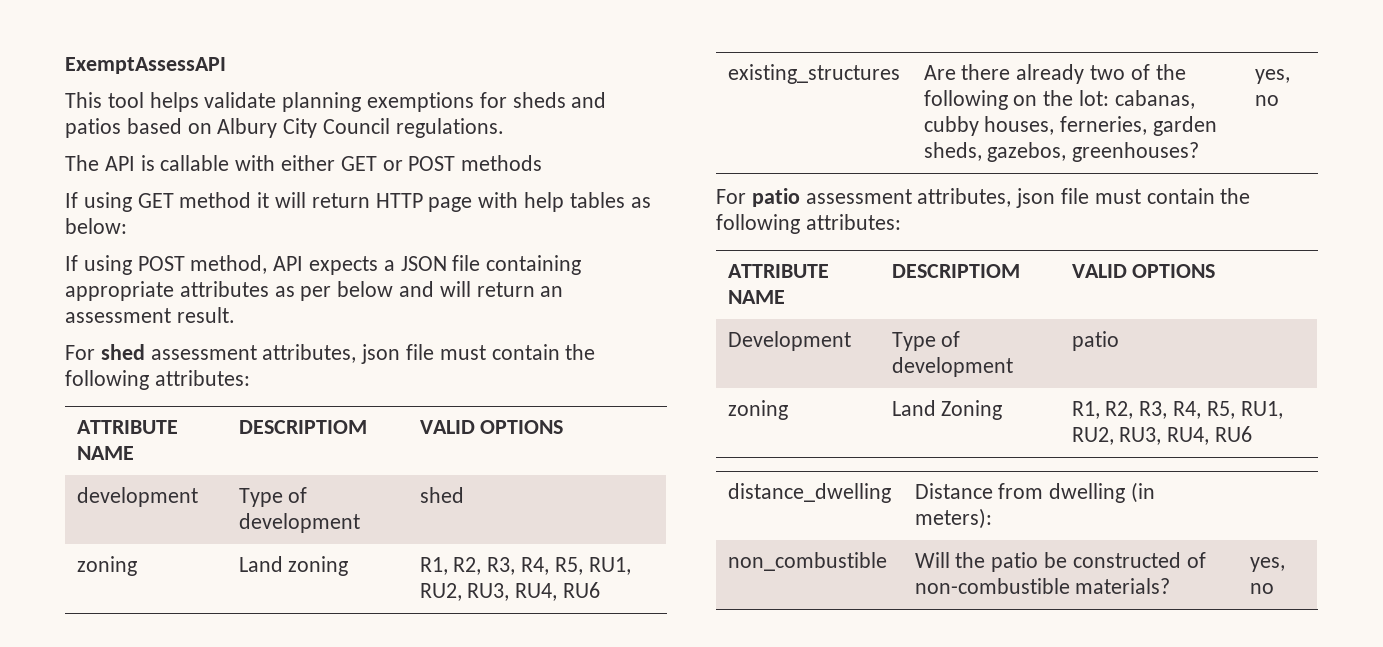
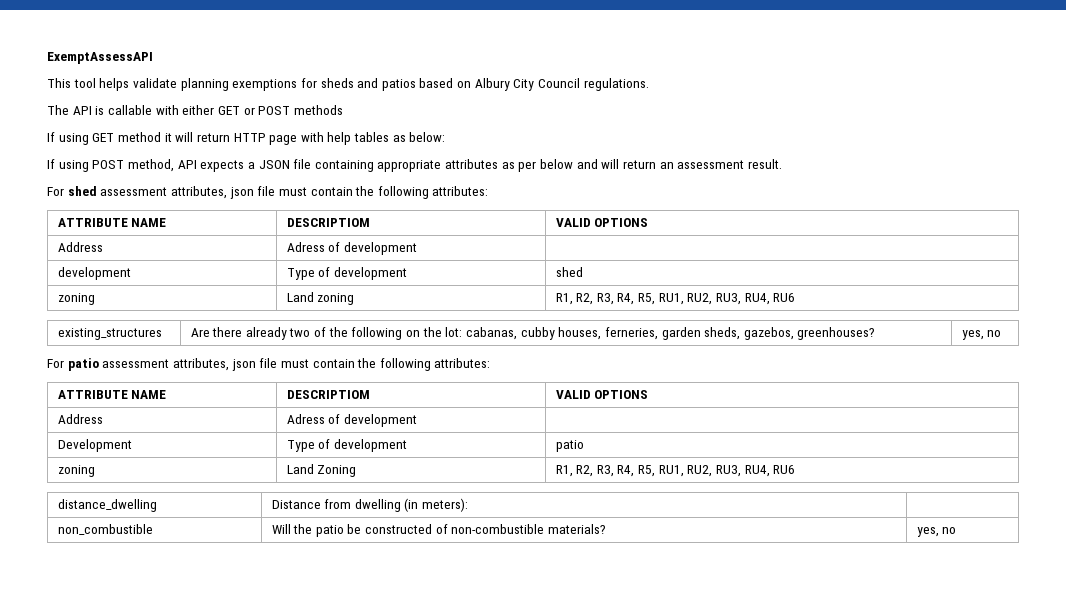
(564, 427) none -> [57,242,103,252] [286,242,417,255] // Address | Adress of development |
(1216, 271) none -> [57,414,103,424] [286,414,417,427] // Address | Adress of development |

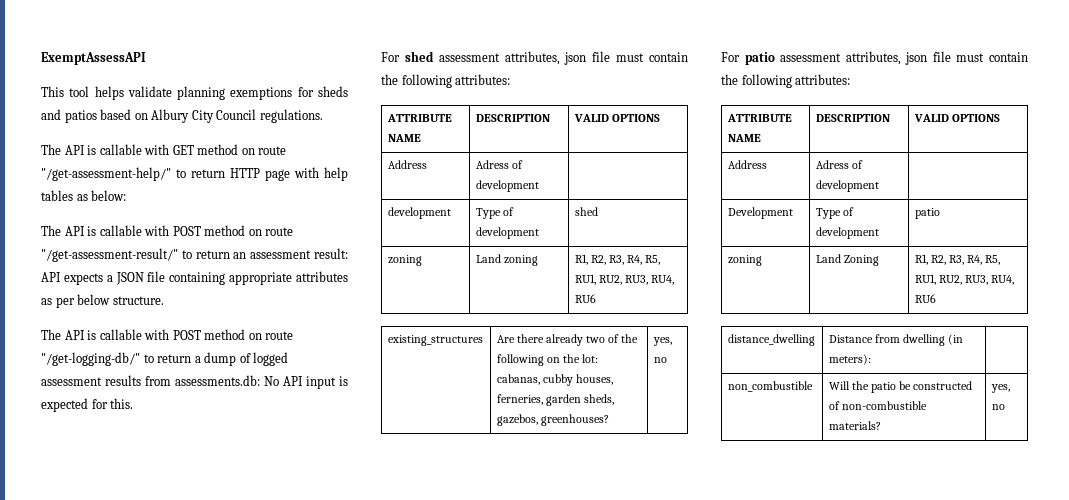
[182,105,343,115] [47,132,194,145] either GET or POST methods // If using GET method it will -> [172,144,287,155] [41,167,186,181] GET method on route "/get-assessment-help/" to
[47,159,174,172] If using POST method, -> [41,225,294,236] [41,248,349,262] The API is callable with POST method on route "/get-assessment-result/" to return an assessment result:
[576,159,782,169] and will return an assessment result. -> [112,296,164,305] [41,329,294,340] [41,352,289,366] [41,375,348,389] [41,398,134,412] structure. // The API is callable with POST method on route "/get-logging-db/" to return a dump of logged assessment results from assessments.db: No API input is expected for this.
[286,218,370,227] DESCRIPTIOM -> [475,114,550,122] DESCRIPTION
[286,390,370,399] DESCRIPTIOM -> [815,114,890,122] DESCRIPTION

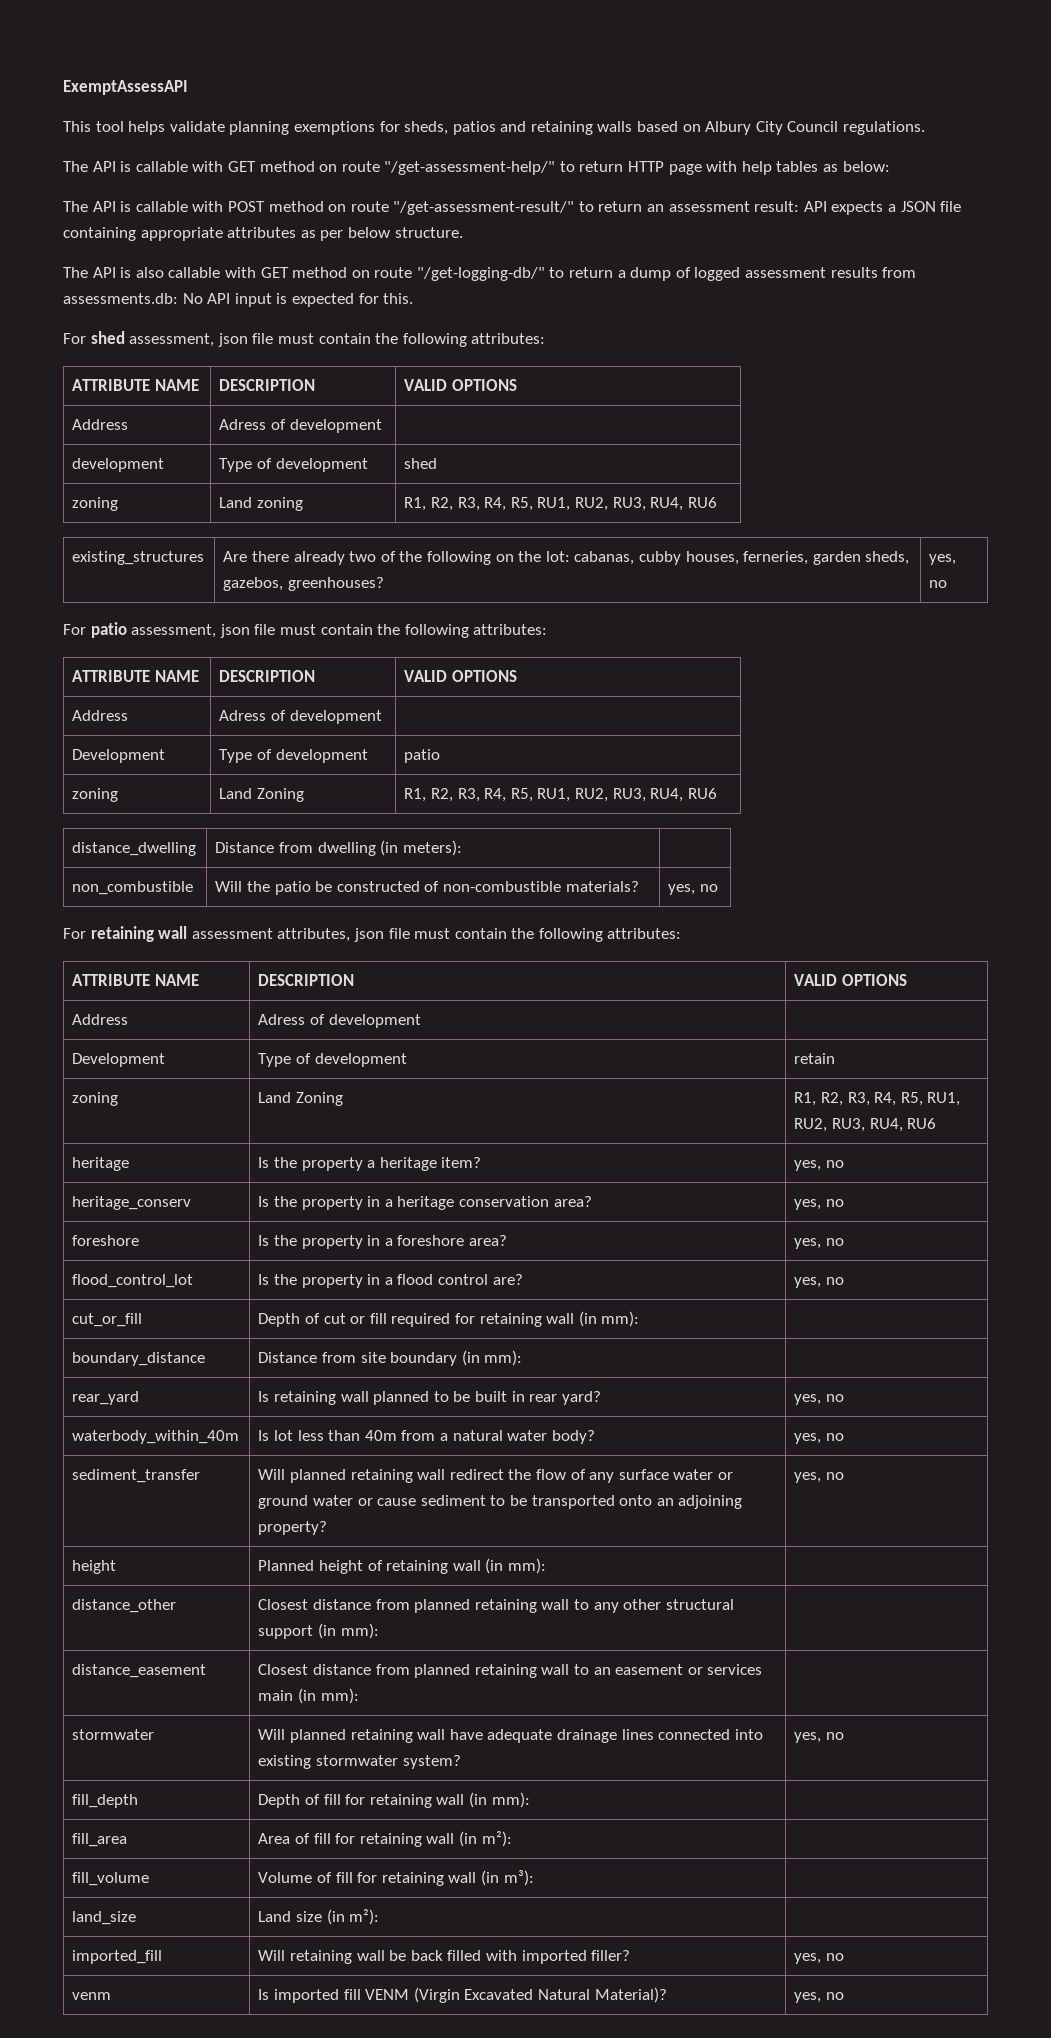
[318,86,348,97] [41,109,97,123] sheds and patios -> [404,121,633,135] sheds, patios and retaining walls
[99,329,201,340] callable with POST -> [135,267,289,278] also callable with GET
[438,51,560,65] assessment attributes, -> [129,333,215,347] assessment,
[780,51,901,65] assessment attributes, -> [131,624,217,638] assessment,
(1005, 407) none -> [63,926,682,942] [72,974,200,986] [258,974,355,986] [794,974,908,986] [72,1014,129,1025] [258,1014,421,1028] [72,1053,166,1067] [258,1053,407,1067] [794,1053,836,1064] [72,1092,119,1106] [258,1092,344,1106] [794,1092,961,1106] [794,1118,937,1132] [72,1157,130,1171] [258,1157,482,1171] [794,1160,845,1171] [72,1196,192,1210] [258,1196,592,1210] [794,1199,845,1210] [72,1235,140,1246] [258,1235,508,1249] [794,1238,845,1249] [72,1274,194,1288] [258,1274,523,1288] [794,1277,845,1288] [72,1313,143,1327] [258,1311,640,1327] [72,1352,206,1366] [258,1350,523,1366] [72,1391,140,1405] [258,1391,601,1405] [794,1394,845,1405] [72,1430,240,1444] [258,1430,595,1444] [794,1433,845,1444] [72,1469,201,1483] [258,1469,733,1483] [258,1495,743,1509] [258,1521,328,1535] [794,1472,845,1483] [72,1560,117,1574] [258,1558,547,1574] [72,1599,177,1613] [258,1599,734,1613] [258,1623,379,1639] [72,1664,207,1678] [258,1664,763,1678] [258,1688,359,1704] [72,1729,155,1740] [258,1729,763,1743] [258,1755,461,1769] [794,1732,845,1743] [72,1794,139,1808] [258,1792,530,1808] [72,1833,128,1847] [258,1831,512,1847] [72,1872,150,1886] [258,1870,534,1886] [72,1911,137,1925] [258,1909,380,1925] [72,1950,163,1964] [258,1950,631,1964] [794,1953,845,1964] [72,1992,112,2000] [258,1987,667,2003] [794,1992,845,2003] // For retaining wall assessment attributes, json file must contain the following attributes: // ATTRIBUTE NAME | DESCRIPTION | VALID OPTIONS // Address | Adress of development | // Development | Type of development | retain // zoning | Land Zoning | R1, R2, R3, R4, R5, RU1, RU2, RU3, RU4, RU6 // heritage | Is the property a heritage item? | yes, no // heritage_conserv | Is the property in a heritage conservation area? | yes, no // foreshore | Is the property in a foreshore area? | yes, no // flood_control_lot | Is the property in a flood control are? | yes, no // cut_or_fill | Depth of cut or fill required for retaining wall (in mm): | // boundary_distance | Distance from site boundary (in mm): | // rear_yard | Is retaining wall planned to be built in rear yard? | yes, no // waterbody_within_40m | Is lot less than 40m from a natural water body? | yes, no // sediment_transfer | Will planned retaining wall redirect the flow of any surface water or ground water or cause sediment to be transported onto an adjoining property? | yes, no // height | Planned height of retaining wall (in mm): | // distance_other | Closest distance from planned retaining wall to any other structural support (in mm): | // distance_easement | Closest distance from planned retaining wall to an easement or services main (in mm): | // stormwater | Will planned retaining wall have adequate drainage lines connected into existing stormwater system? | yes, no // fill_depth | Depth of fill for retaining wall (in mm): | // fill_area | Area of fill for retaining wall (in m²): | // fill_volume | Volume of fill for retaining wall (in m³): | // land_size | Land size (in m²): | // imported_fill | Will retaining wall be back filled with imported filler? | yes, no // venm | Is imported fill VENM (Virgin Excavated Natural Material)? | yes, no

